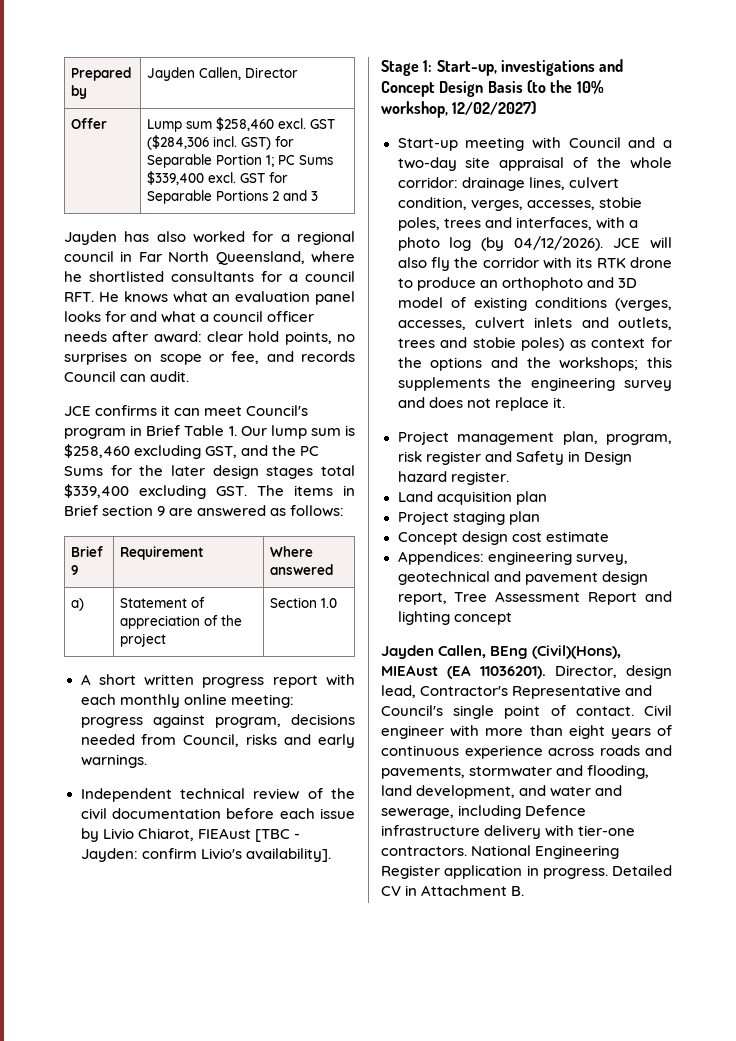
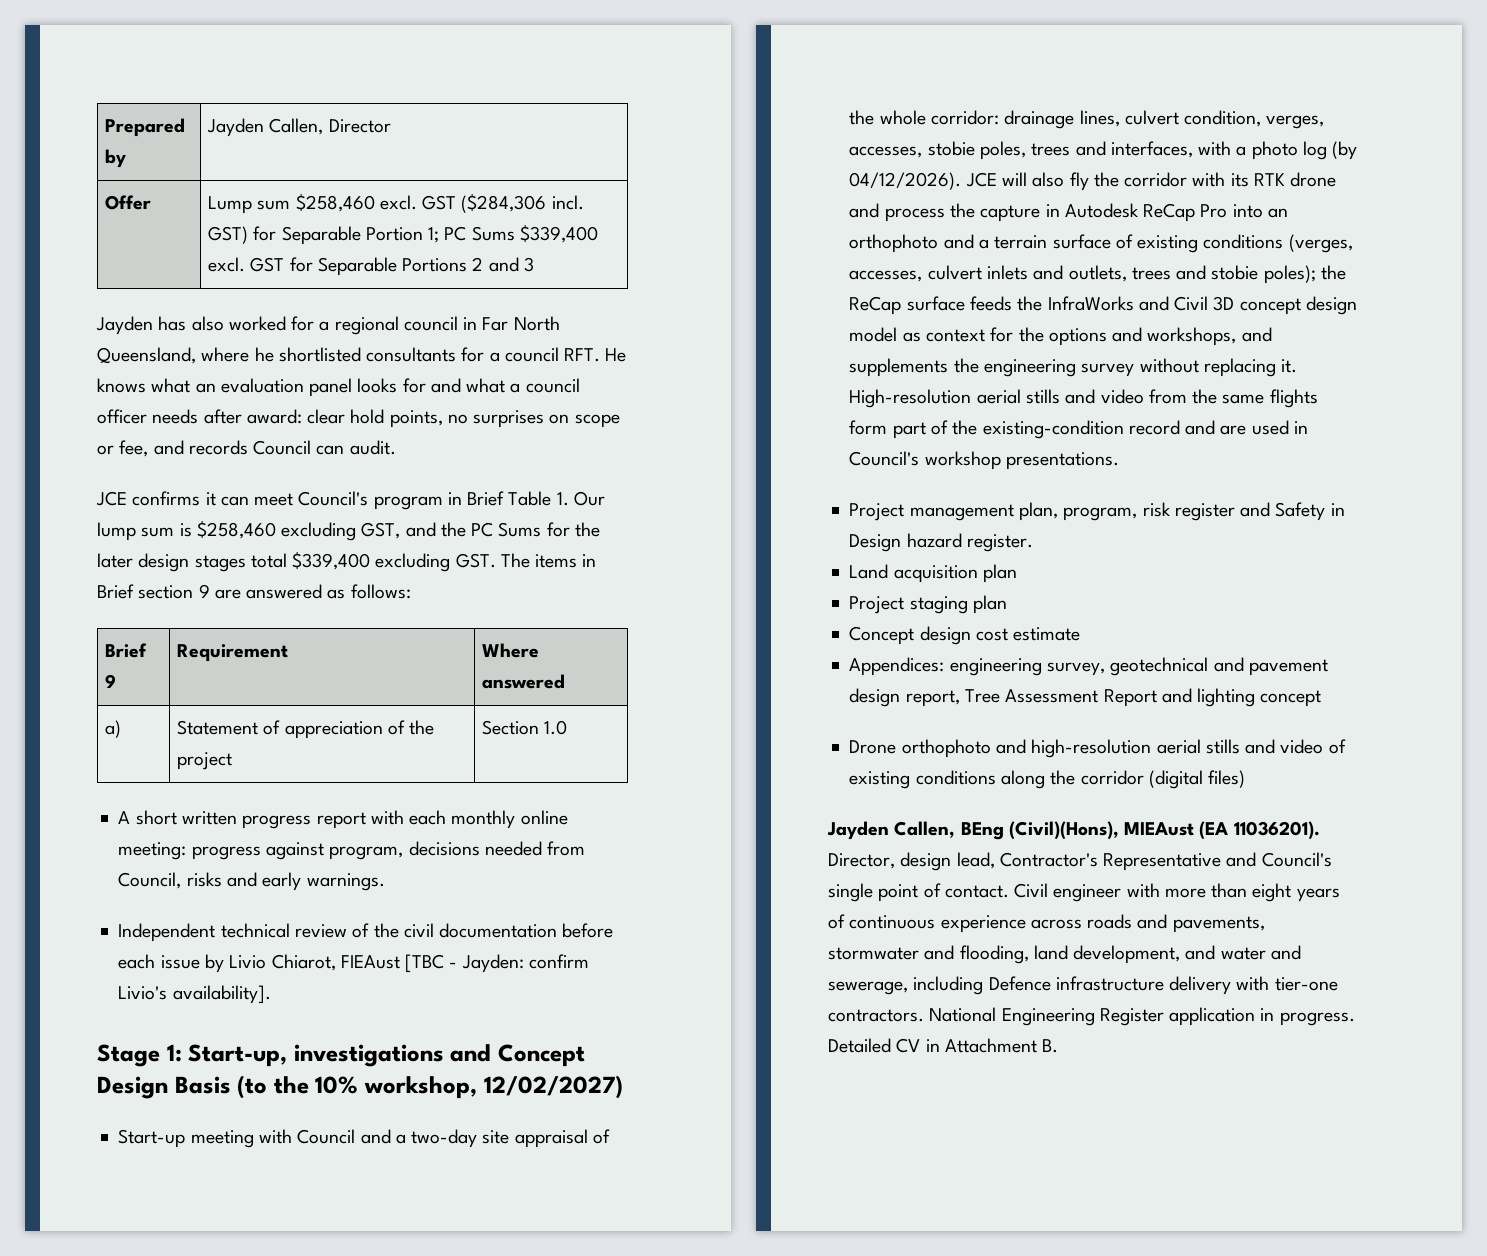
[397,277,637,291] [397,297,443,308] to produce an orthophoto and 3D model -> [849,203,1288,222] [849,234,1111,253] and process the capture in Autodesk ReCap Pro into an orthophoto and a terrain surface
[521,337,565,351] poles) -> [1263,265,1346,284] [849,296,1357,315] [849,327,898,342] poles); the ReCap surface feeds the InfraWorks and Civil 3D concept design model
[526,357,672,371] the workshops; this -> [1147,327,1272,346] workshops, and
[397,397,565,411] and does not replace it. -> [1139,358,1298,377] [849,389,1318,408] [849,420,1308,439] [849,451,1119,470] without replacing it. High-resolution aerial stills and video from the same flights form part of the existing-condition record and are used in Council's workshop presentations.
(512, 618) none -> [849,739,1346,758] [849,770,1246,789] // Drone orthophoto and high-resolution aerial stills and video of existing conditions along the corridor (digital files)

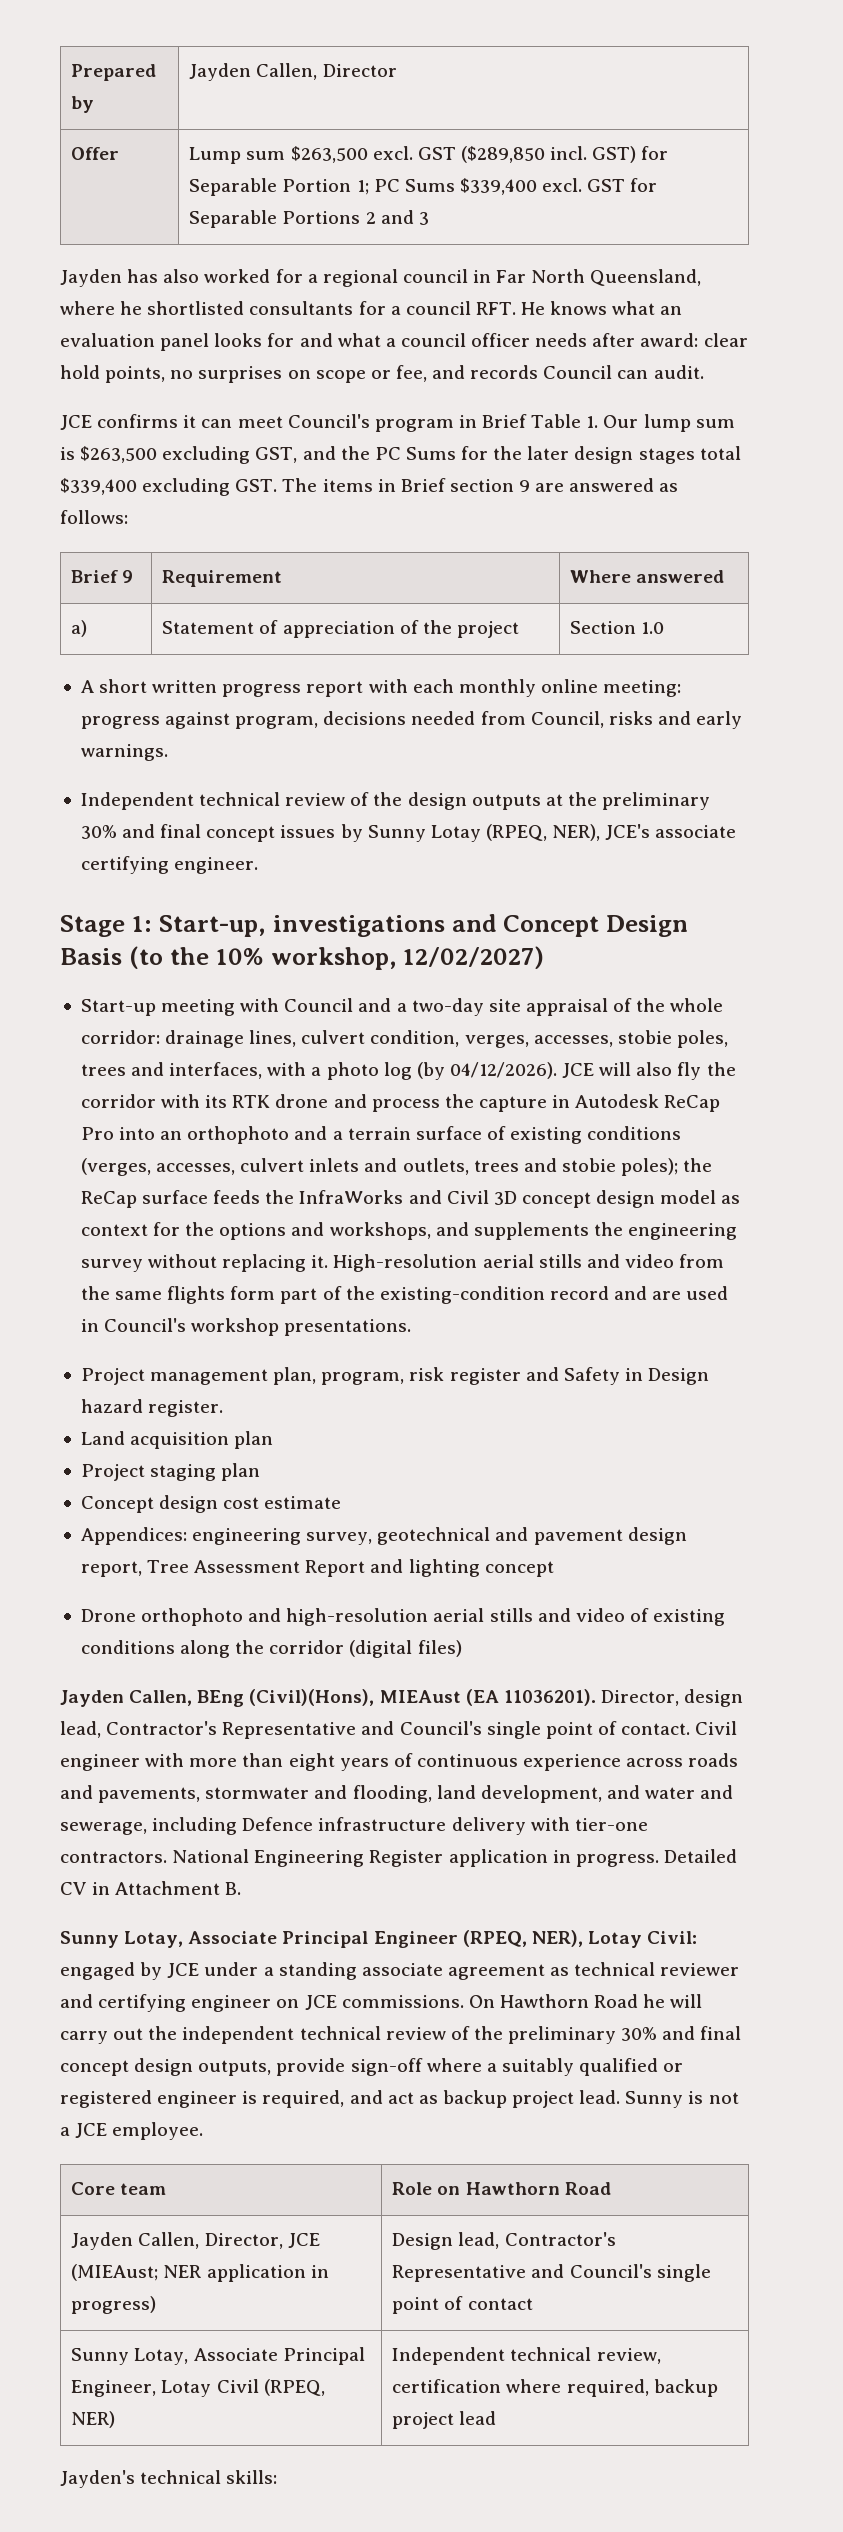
[295,194,547,213] $258,460 excl. GST ($284,306 -> [290,146,545,163] $263,500 excl. GST ($289,850
[196,521,276,539] $258,460 -> [80,446,158,463] $263,500
[403,923,614,938] [118,954,589,973] [118,985,271,1004] civil documentation before each issue by Livio Chiarot, FIEAust [TBC - Jayden: confirm Livio's availability]. -> [407,792,711,810] [80,824,737,842] [80,856,259,874] design outputs at the preliminary 30% and final concept issues by Sunny Lotay (RPEQ, NER), JCE's associate certifying engineer.
(1059, 1046) none -> [60,1930,698,1948] [60,1962,740,1980] [60,1994,703,2012] [60,2026,742,2044] [60,2058,684,2076] [60,2090,739,2108] [60,2122,204,2140] [71,2182,167,2195] [392,2182,611,2195] [71,2232,320,2250] [71,2264,329,2282] [71,2296,157,2314] [392,2232,616,2250] [392,2264,711,2282] [392,2296,533,2314] [71,2347,365,2365] [71,2379,325,2397] [71,2411,116,2428] [392,2347,661,2365] [392,2379,718,2397] [392,2411,497,2429] [60,2470,278,2488] // Sunny Lotay, Associate Principal Engineer (RPEQ, NER), Lotay Civil: engaged by JCE under a standing associate agreement as technical reviewer and certifying engineer on JCE commissions. On Hawthorn Road he will carry out the independent technical review of the preliminary 30% and final concept design outputs, provide sign-off where a suitably qualified or registered engineer is required, and act as backup project lead. Sunny is not a JCE employee. // Core team | Role on Hawthorn Road // Jayden Callen, Director, JCE (MIEAust; NER application in progress) | Design lead, Contractor's Representative and Council's single point of contact // Sunny Lotay, Associate Principal Engineer, Lotay Civil (RPEQ, NER) | Independent technical review, certification where required, backup project lead // Jayden's technical skills:

